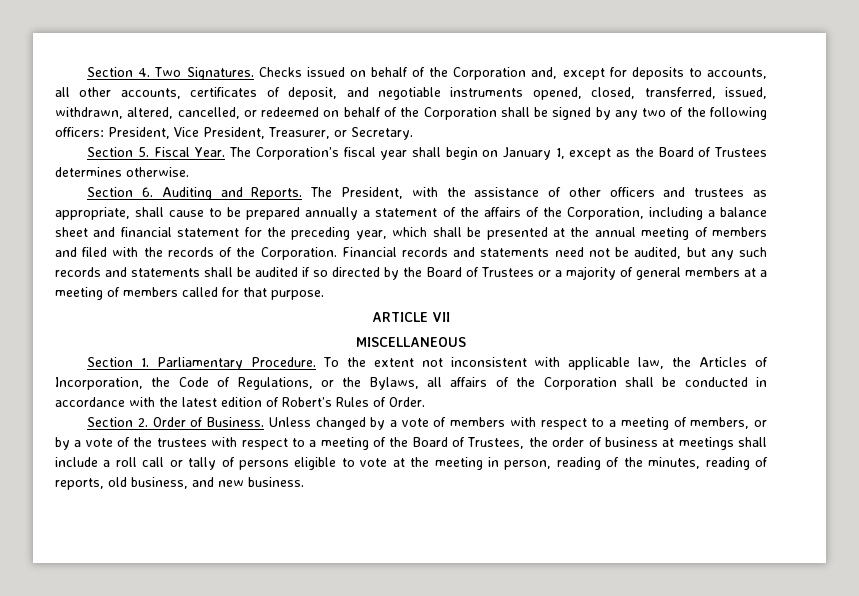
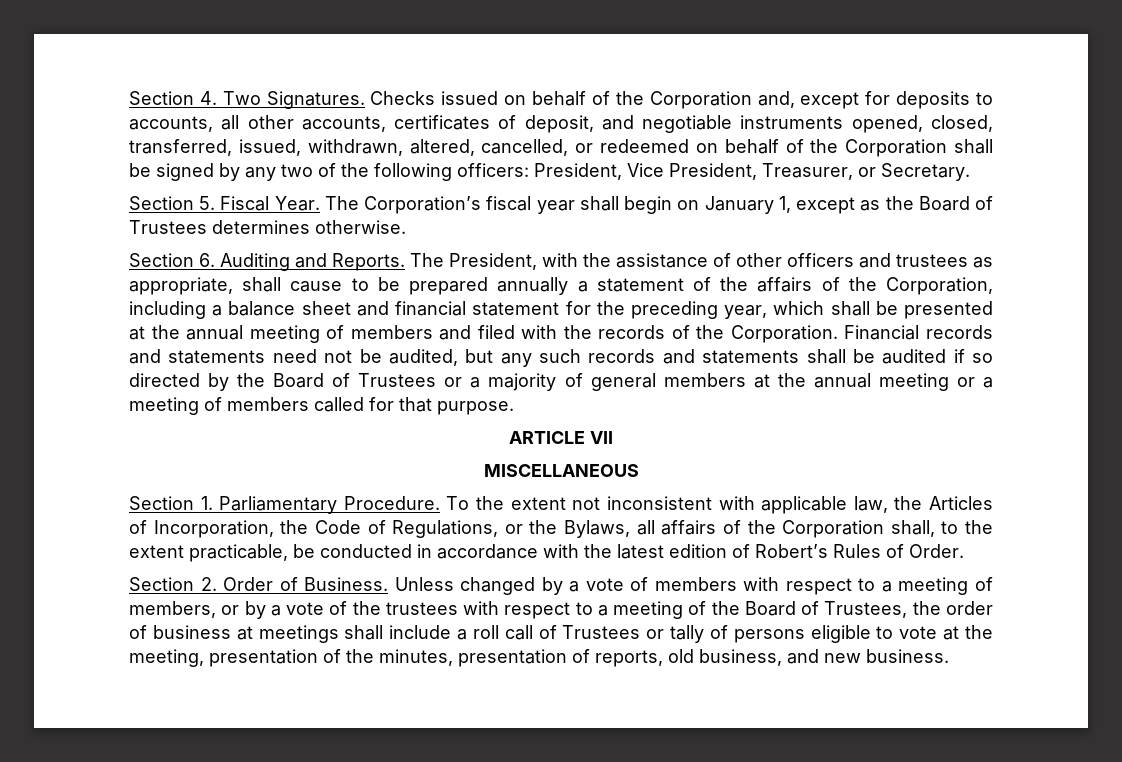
(756, 272) none -> [777,373,975,391] the annual meeting or
[624,377,654,387] shall -> [890,520,993,537] [129,544,288,562] shall, to the extent practicable,
(165, 462) none -> [538,625,641,639] of Trustees
[434,457,601,470] meeting in person, reading -> [129,649,318,667] meeting, presentation
[705,457,750,470] reading -> [458,649,567,667] presentation

